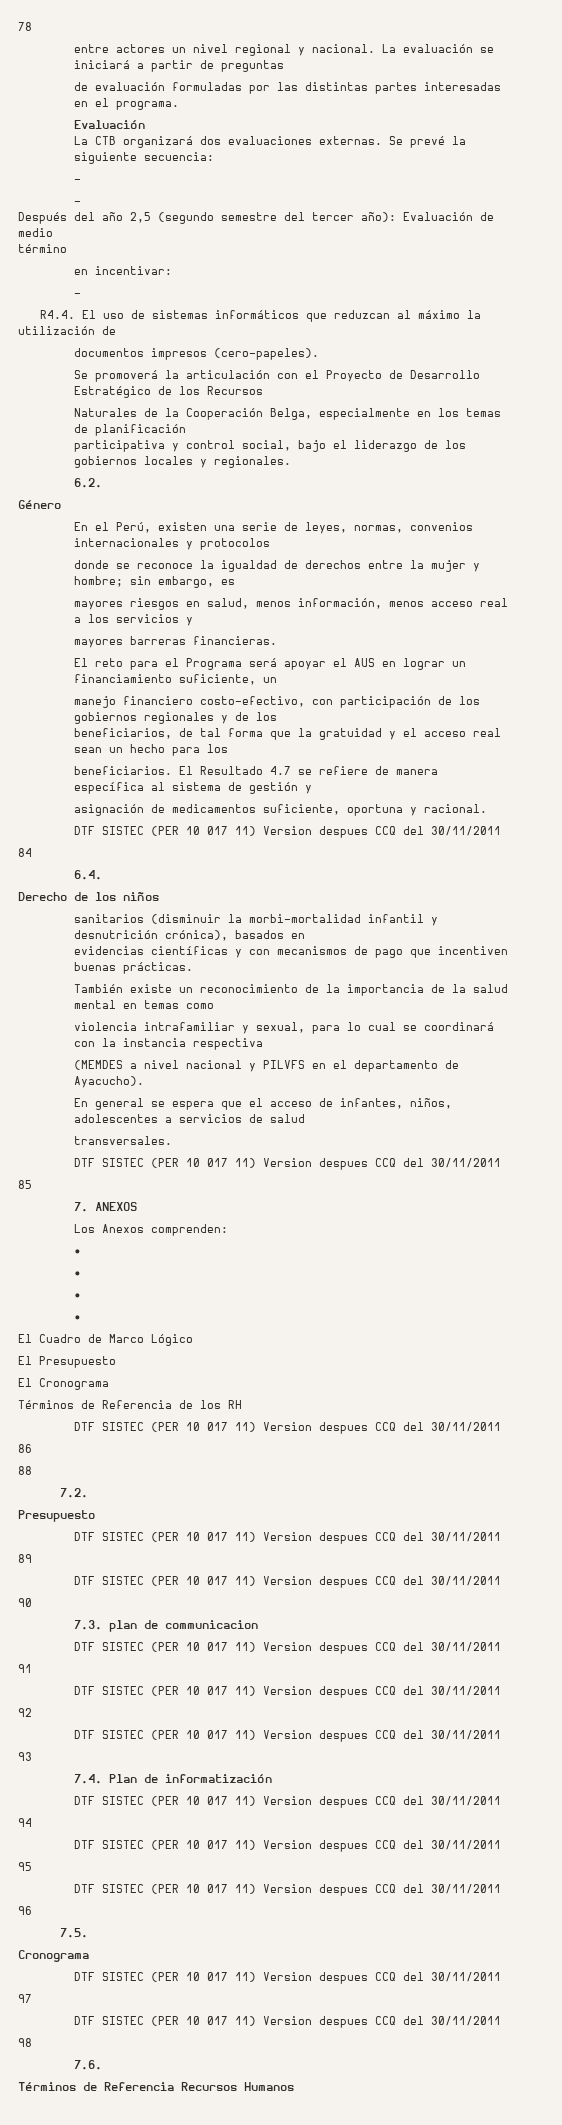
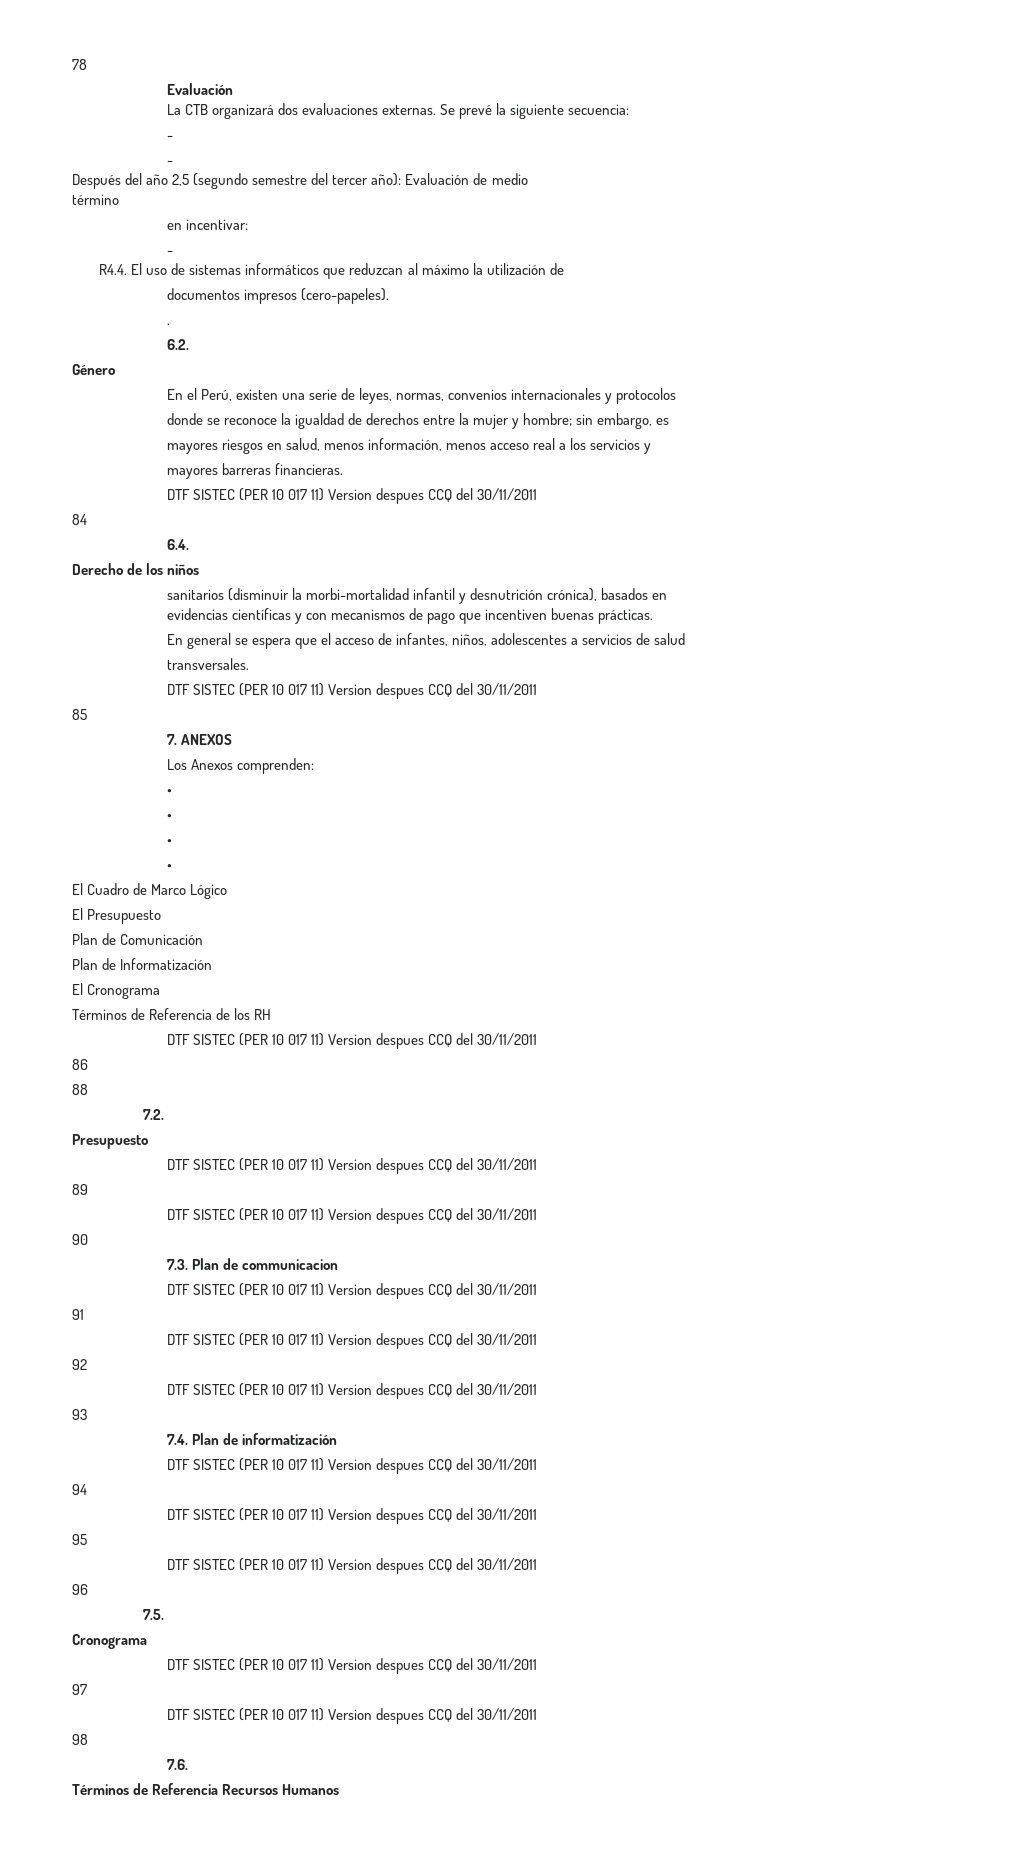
[74,44,495,56] [74,60,285,72] [74,82,502,94] [74,98,180,110] // entre actores un nivel regional y nacional. La evaluación se iniciará a partir de preguntas // de evaluación formuladas por las distintas partes interesadas en el programa. -> (87, 64) none
[74,370,481,382] [74,386,264,398] [74,408,502,420] [74,424,187,436] [74,440,467,452] [74,456,292,468] Se promoverá la articulación con el Proyecto de Desarrollo Estratégico de los Recursos // Naturales de la Cooperación Belga, especialmente en los temas de planificación // participativa y control social, bajo el liderazgo de los gobiernos locales y regionales. -> [166,323,170,325] .
[74,658,467,670] [74,674,278,685] [74,696,481,708] [74,712,278,724] [74,728,502,740] [74,744,229,756] [74,766,439,775] [74,782,313,794] [74,804,488,816] // El reto para el Programa será apoyar el AUS en lograr un financiamiento suficiente, un // manejo financiero costo-efectivo, con participación de los gobiernos regionales y de los // beneficiarios, de tal forma que la gratuidad y el acceso real sean un hecho para los // beneficiarios. El Resultado 4.7 se refiere de manera específica al sistema de gestión y // asignación de medicamentos suficiente, oportuna y racional. -> (343, 469) none
[74,984,509,996] [74,1000,215,1009] [74,1022,495,1034] [74,1038,264,1050] [74,1060,460,1072] [74,1076,145,1088] // También existe un reconocimiento de la importancia de la salud mental en temas como // violencia intrafamiliar y sexual, para lo cual se coordinará con la instancia respectiva // (MEMDES a nivel nacional y PILVFS en el departamento de Ayacucho). -> (654, 616) none
(116, 1362) none -> [72,933,204,945] [72,958,213,970] // Plan de Comunicación // Plan de Informatización
[109,1620,138,1632] plan -> [191,1258,219,1270] Plan

